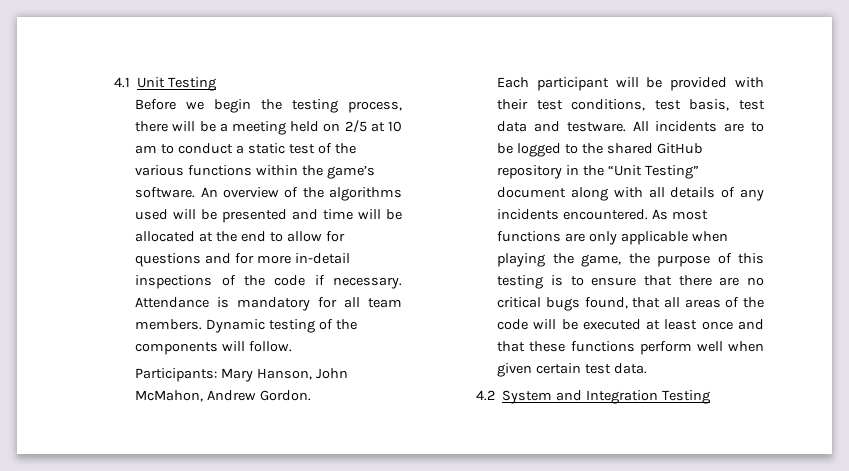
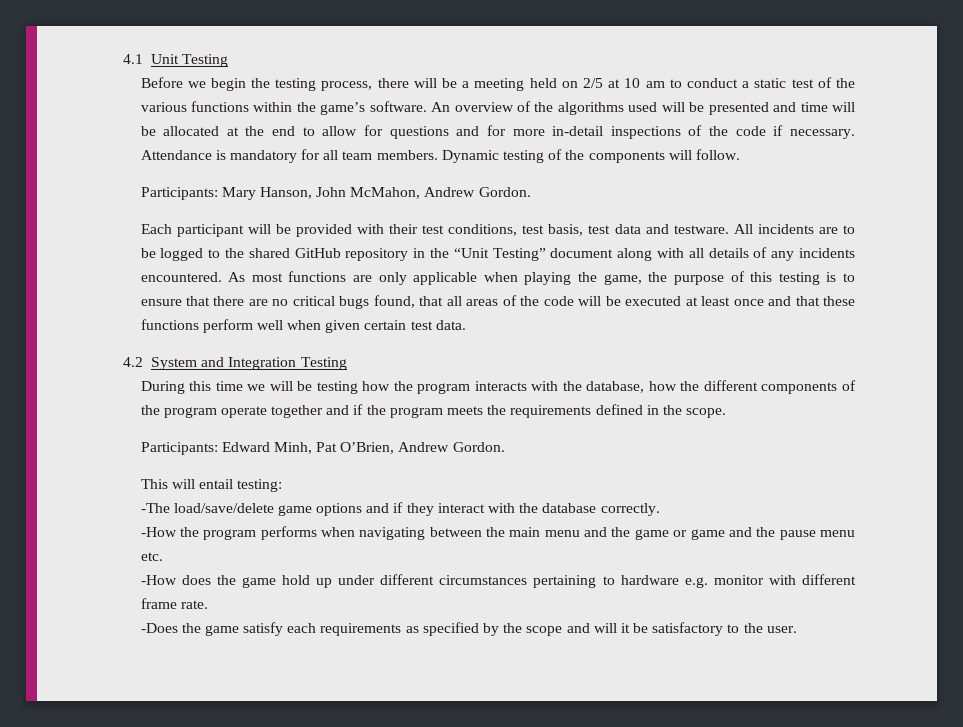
(711, 397) none -> [140,380,857,394] [140,404,727,418] [140,442,505,455] [140,479,283,492] [140,502,660,516] [140,526,855,540] [140,552,163,561] [140,574,856,588] [140,598,208,609] [140,622,797,636] // During this time we will be testing how the program interacts with the database, how the different components of the program operate together and if the program meets the requirements defined in the scope. // Participants: Edward Minh, Pat O’Brien, Andrew Gordon. // This will entail testing: // -The load/save/delete game options and if they interact with the database correctly. // -How the program performs when navigating between the main menu and the game or game and the pause menu etc. // -How does the game hold up under different circumstances pertaining to hardware e.g. monitor with different frame rate. // -Does the game satisfy each requirements as specified by the scope and will it be satisfactory to the user.

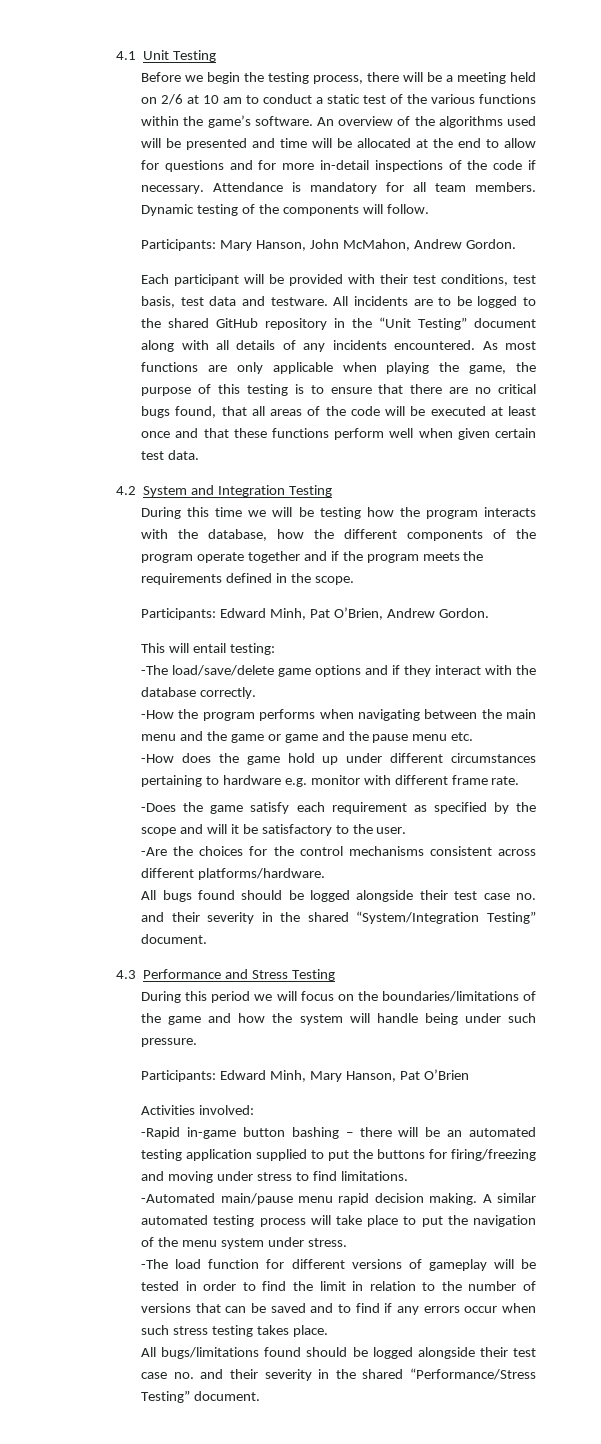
[583,78,604,88] 2/5 -> [161,94,184,105] 2/6
[320,623,402,636] requirements -> [331,802,407,814] requirement
(797, 629) none -> [141,846,537,856] [141,868,326,880] [141,890,536,902] [141,911,536,924] [141,934,208,944] [115,969,335,981] [141,991,536,1003] [141,1013,536,1025] [141,1038,198,1047] [141,1069,469,1082] [141,1105,255,1115] [141,1127,536,1139] [141,1149,537,1161] [141,1171,408,1183] [141,1193,537,1205] [141,1215,537,1227] [141,1237,347,1249] [141,1259,536,1271] [141,1281,537,1291] [141,1303,536,1315] [141,1325,328,1337] [141,1347,537,1359] [141,1368,537,1381] [141,1390,261,1403] // -Are the choices for the control mechanisms consistent across different platforms/hardware. // All bugs found should be logged alongside their test case no. and their severity in the shared “System/Integration Testing” document. // 4.3 Performance and Stress Testing // During this period we will focus on the boundaries/limitations of the game and how the system will handle being under such pressure. // Participants: Edward Minh, Mary Hanson, Pat O’Brien // Activities involved: // -Rapid in-game button bashing – there will be an automated testing application supplied to put the buttons for firing/freezing and moving under stress to find limitations. // -Automated main/pause menu rapid decision making. A similar automated testing process will take place to put the navigation of the menu system under stress. // -The load function for different versions of gameplay will be tested in order to find the limit in relation to the number of versions that can be saved and to find if any errors occur when such stress testing takes place. // All bugs/limitations found should be logged alongside their test case no. and their severity in the shared “Performance/Stress Testing” document.

